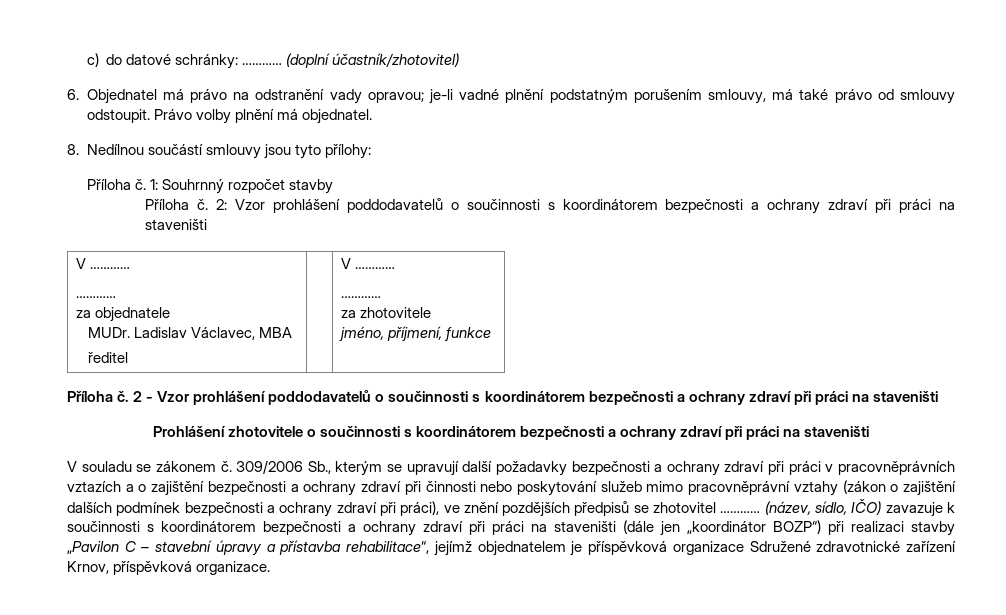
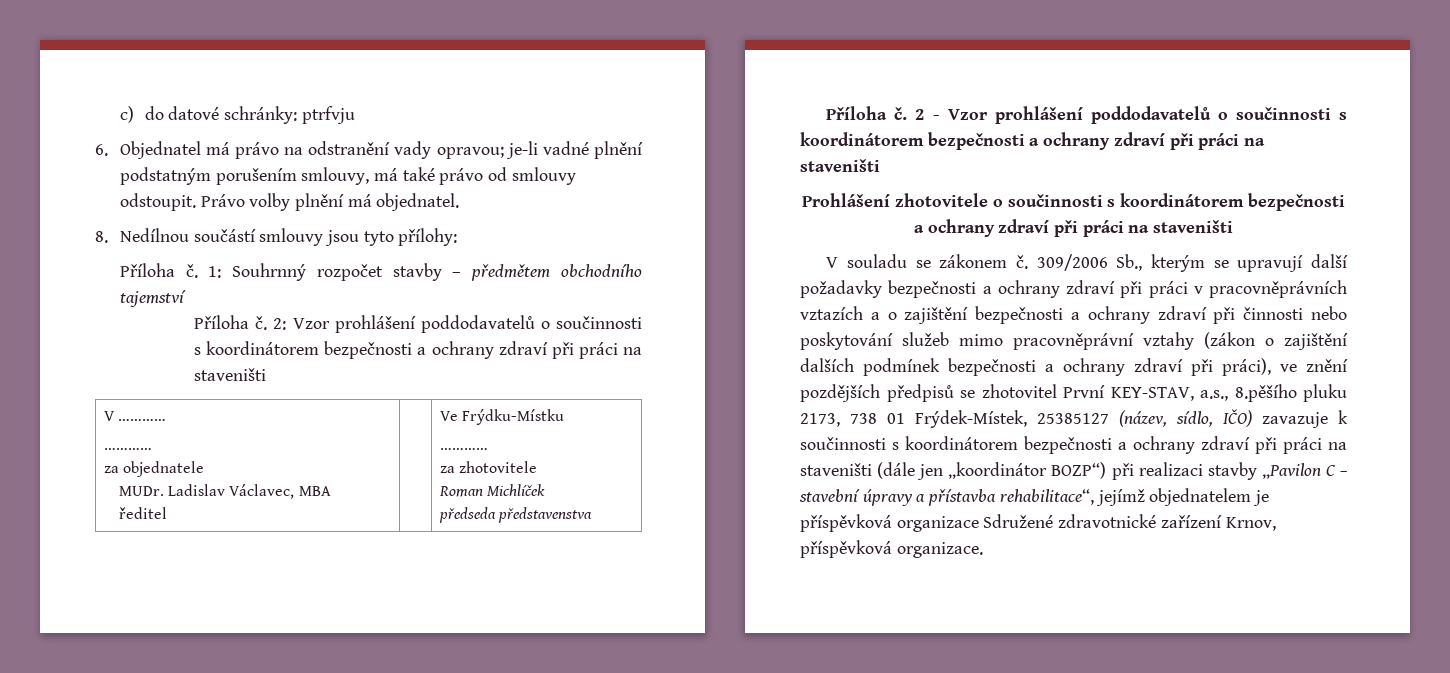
[242,53,460,68] ………… (doplní účastník/zhotovitel) -> [301,106,355,124] ptrfvju
(333, 186) none -> [452,264,643,281] [119,290,186,307] – předmětem obchodního tajemství
[341,258,396,269] V ………… -> [439,409,565,425] Ve Frýdku-Místku
[339,326,492,342] jméno, příjmení, funkce -> [438,484,546,497] [438,507,593,523] Roman Michlíček // předseda představenstva
[720,511,761,513] ………… -> [1063,384,1347,402] [800,410,1109,428] První KEY-STAV, a.s., 8.pěšího pluku 2173, 738 01 Frýdek-Místek, 25385127

